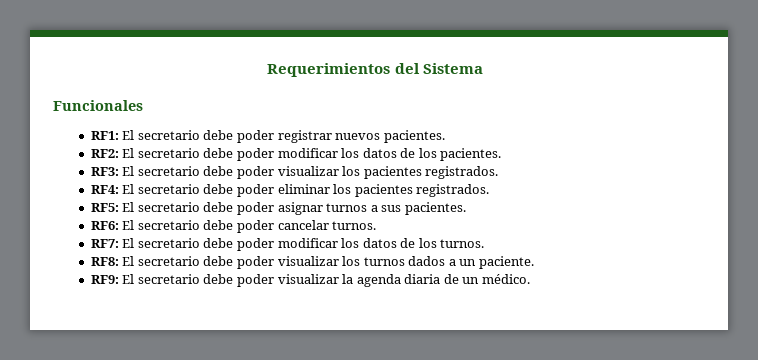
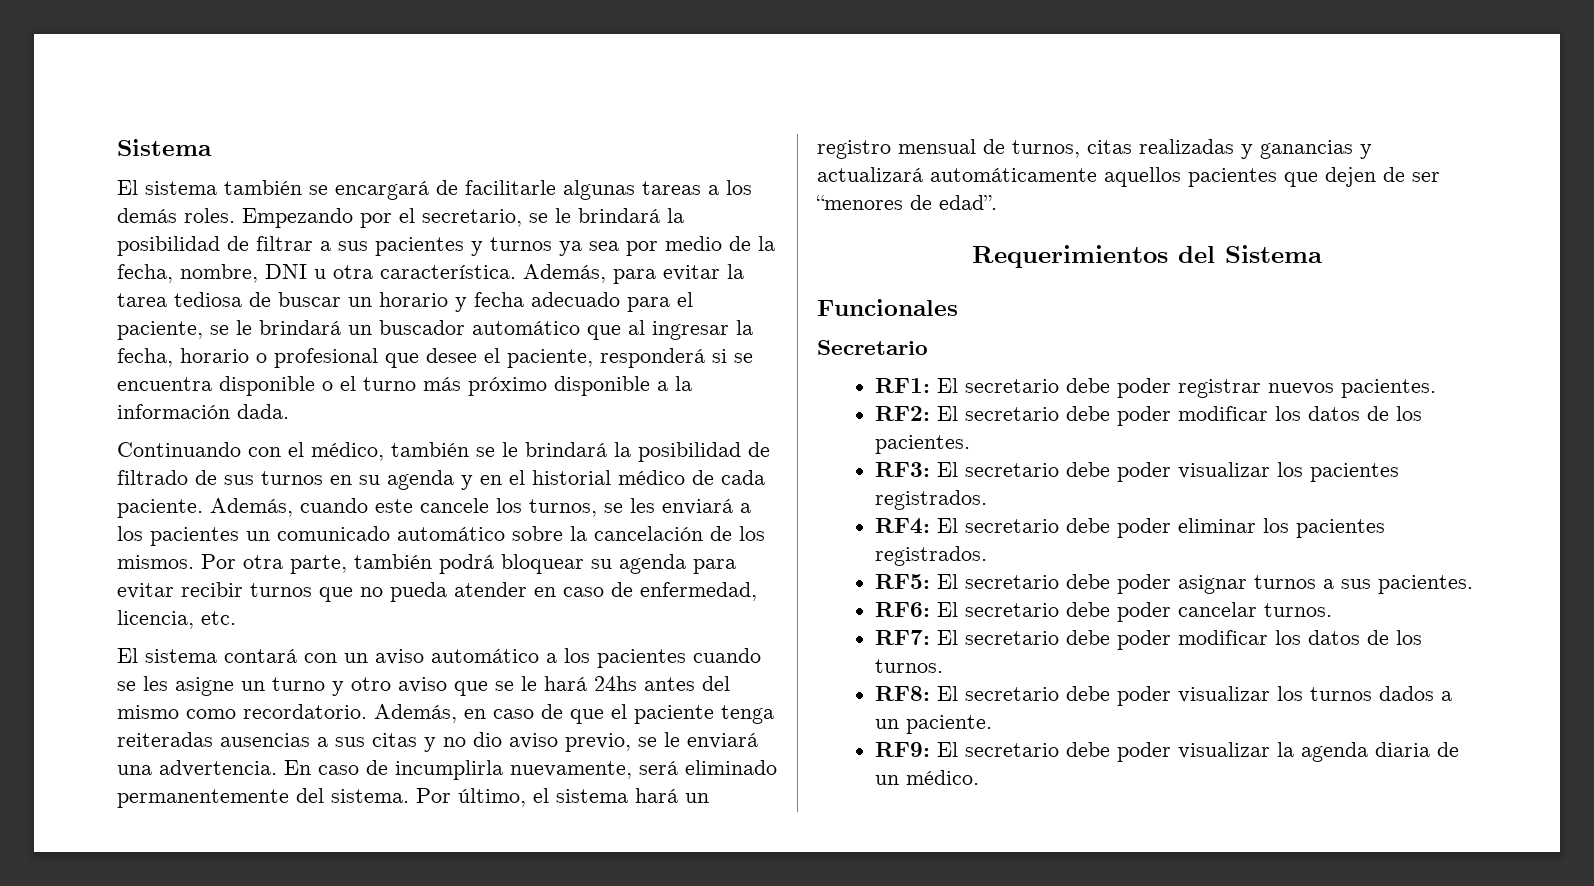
(267, 70) none -> [117,139,212,156] [117,180,752,200] [117,208,684,228] [117,236,775,256] [117,264,744,284] [117,292,693,312] [117,320,753,340] [117,348,753,368] [117,376,692,396] [117,404,289,419] [117,442,770,462] [117,470,765,490] [117,498,751,518] [117,526,765,546] [117,554,736,574] [117,582,757,602] [117,610,236,629] [117,648,761,668] [117,676,730,696] [117,704,774,724] [117,732,758,752] [117,760,777,780] [117,788,709,808] [817,139,1372,159] [817,167,1440,187] [816,195,997,210] Sistema // El sistema también se encargará de facilitarle algunas tareas a los demás roles. Empezando por el secretario, se le brindará la posibilidad de filtrar a sus pacientes y turnos ya sea por medio de la fecha, nombre, DNI u otra característica. Además, para evitar la tarea tediosa de buscar un horario y fecha adecuado para el paciente, se le brindará un buscador automático que al ingresar la fecha, horario o profesional que desee el paciente, responderá si se encuentra disponible o el turno más próximo disponible a la información dada. // Continuando con el médico, también se le brindará la posibilidad de filtrado de sus turnos en su agenda y en el historial médico de cada paciente. Además, cuando este cancele los turnos, se les enviará a los pacientes un comunicado automático sobre la cancelación de los mismos. Por otra parte, también podrá bloquear su agenda para evitar recibir turnos que no pueda atender en caso de enfermedad, licencia, etc. // El sistema contará con un aviso automático a los pacientes cuando se les asigne un turno y otro aviso que se le hará 24hs antes del mismo como recordatorio. Además, en caso de que el paciente tenga reiteradas ausencias a sus citas y no dio aviso previo, se le enviará una advertencia. En caso de incumplirla nuevamente, será eliminado permanentemente del sistema. Por último, el sistema hará un registro mensual de turnos, citas realizadas y ganancias y actualizará automáticamente aquellos pacientes que dejen de ser “menores de edad”. //
(143, 105) none -> [817,340,928,355] // Secretario

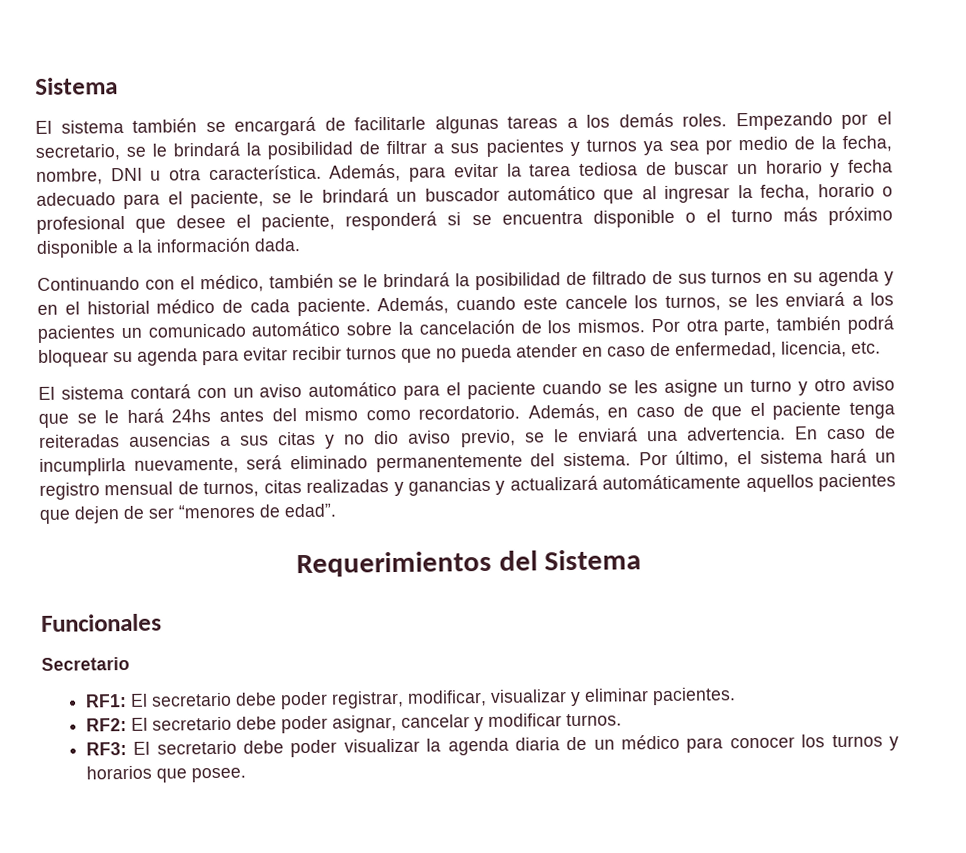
[546,648,686,668] a los pacientes -> [403,381,537,400] para el paciente
[1177,379,1334,398] registrar nuevos -> [330,688,649,709] registrar, modificar, visualizar y eliminar
[1177,406,1422,421] [874,435,970,454] modificar los datos de los pacientes. -> [331,713,622,733] asignar, cancelar y modificar turnos.
[1276,462,1399,482] [874,490,987,510] [874,518,1385,538] [874,546,987,566] [874,574,1473,594] [874,602,1332,622] [874,630,1422,650] [874,659,943,673] [874,686,1452,706] [874,715,992,734] [874,742,1270,762] los pacientes registrados. // RF4: El secretario debe poder eliminar los pacientes registrados. // RF5: El secretario debe poder asignar turnos a sus pacientes. // RF6: El secretario debe poder cancelar turnos. // RF7: El secretario debe poder modificar los datos de los turnos. // RF8: El secretario debe poder visualizar los turnos dados a un paciente. // RF9: El secretario debe poder visualizar -> (420, 745) none
[905,770,979,785] médico. -> [621,734,900,753] [85,765,246,783] médico para conocer los turnos y horarios que posee.

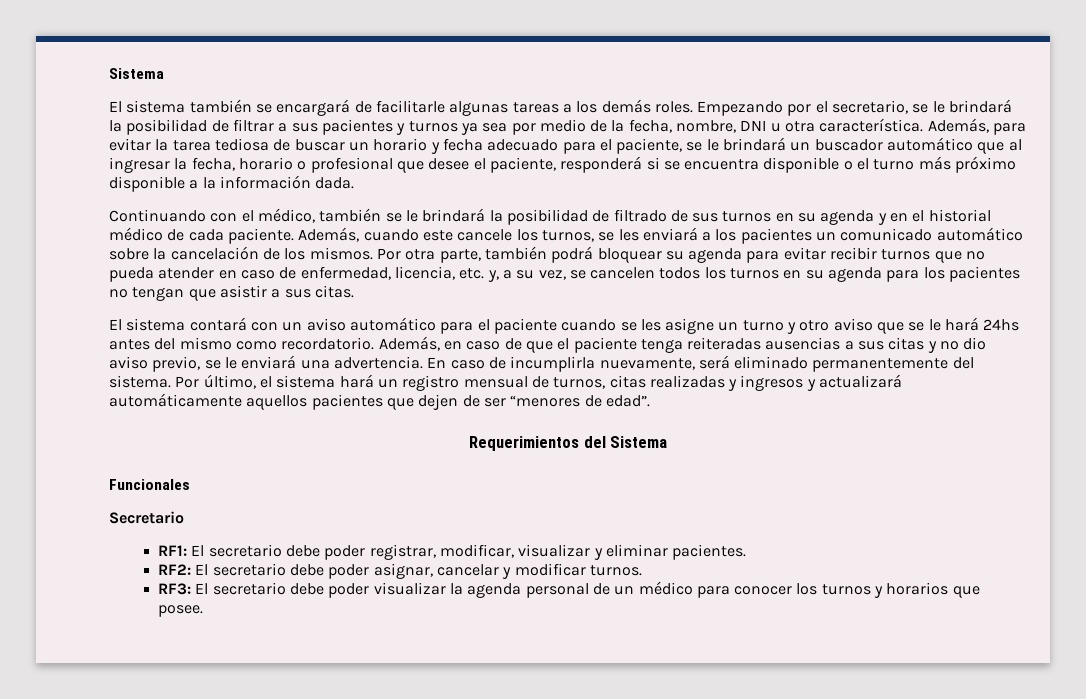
(881, 347) none -> [487,266,1021,282] [109,285,354,301] y, a su vez, se cancelen todos los turnos en su agenda para los pacientes no tengan que asistir a sus citas.
[407,477,491,496] ganancias -> [740,375,804,391] ingresos
[514,737,560,751] diaria -> [525,583,589,598] personal

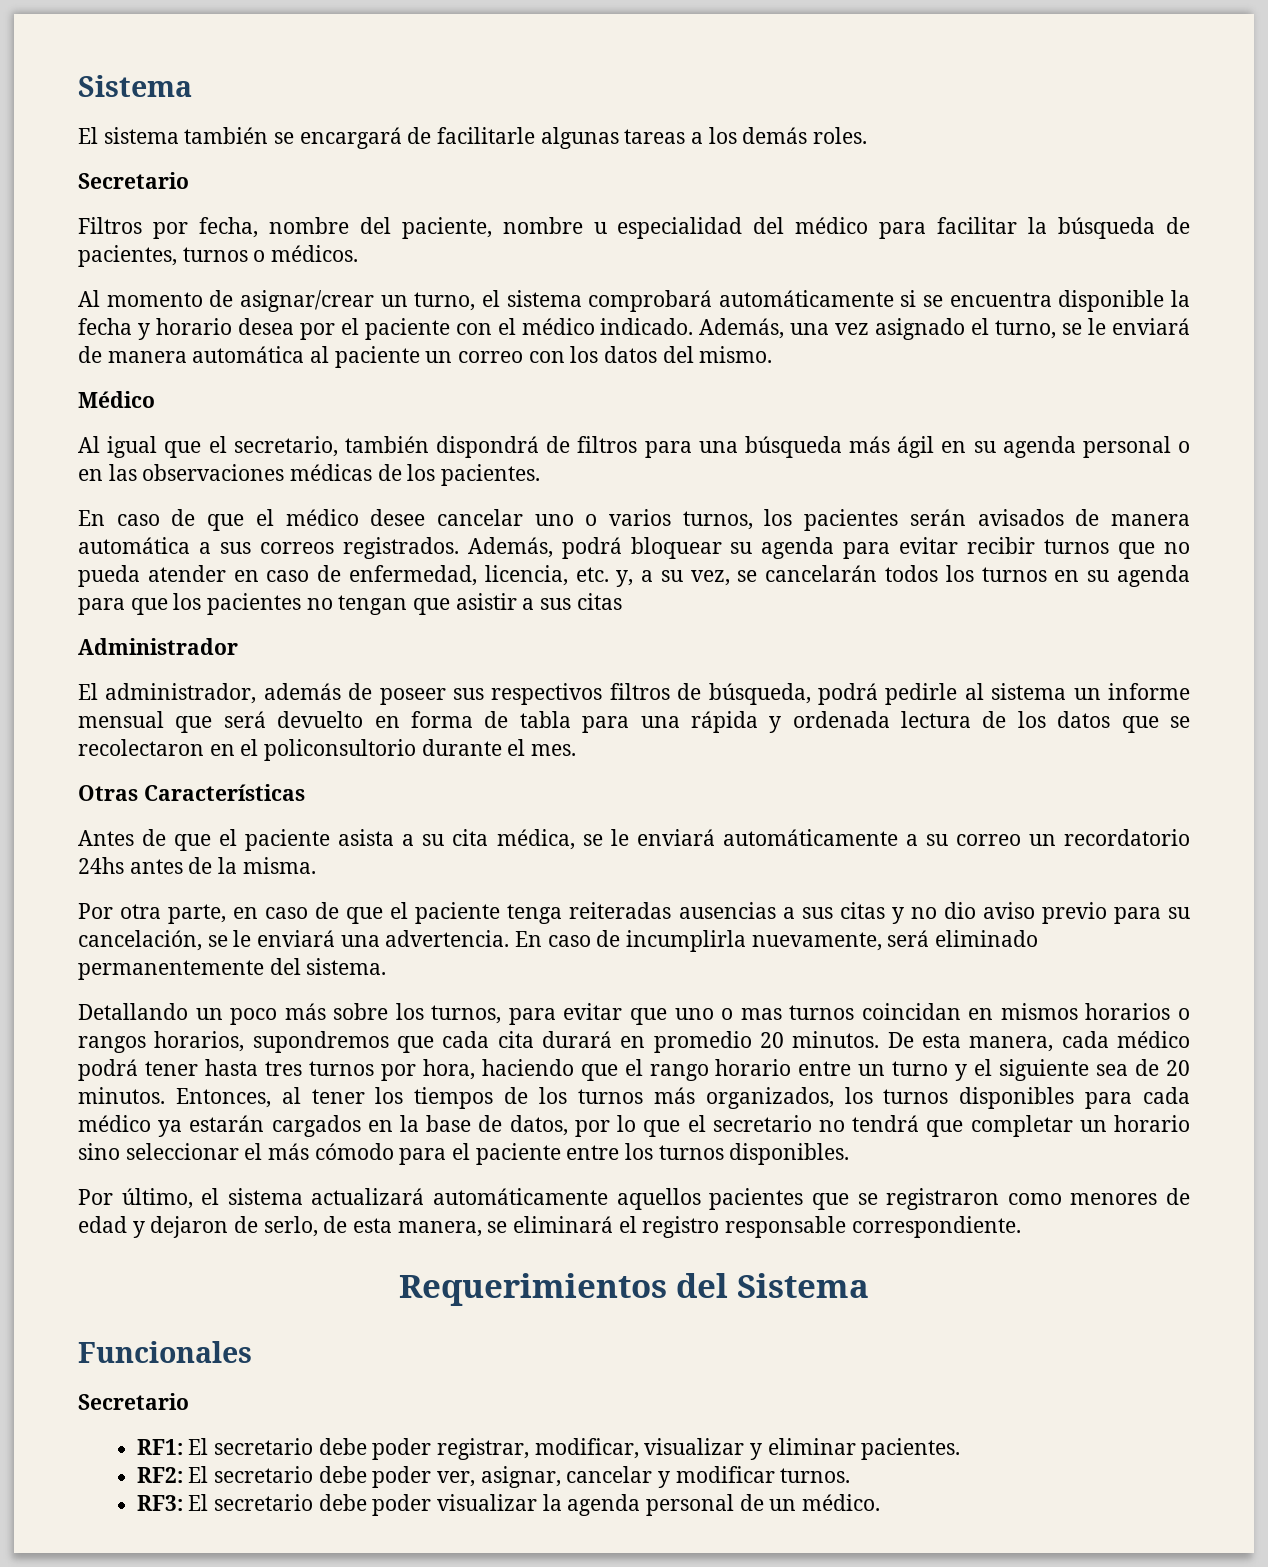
[697,99,1013,116] [109,118,1027,135] [109,137,1022,154] [109,156,1017,173] [109,175,355,192] [109,208,991,225] [109,227,1023,244] [109,246,547,263] Empezando por el secretario, se le brindará la posibilidad de filtrar a sus pacientes y turnos ya sea por medio de la fecha, nombre, DNI u otra característica. Además, para evitar la tarea tediosa de buscar un horario y fecha adecuado para el paciente, se le brindará un buscador automático que al ingresar la fecha, horario o profesional que desee el paciente, responderá si se encuentra disponible o el turno más próximo disponible a la información dada. // Continuando con el médico, también se le brindará la posibilidad de filtrado de sus turnos en su agenda y en el historial médico de cada paciente. Además, cuando este cancele los turnos, se les enviará a los pacientes un comunicado automático sobre la cancelación de los mismos. Por otra parte, también -> [78,172,189,189] [78,217,1191,239] [78,245,359,267] [78,290,1190,312] [78,318,1190,340] [78,346,773,368] [78,391,155,408] [78,436,1190,458] [78,464,541,486] [78,509,1191,531] [78,537,553,559] // Secretario // Filtros por fecha, nombre del paciente, nombre u especialidad del médico para facilitar la búsqueda de pacientes, turnos o médicos. // Al momento de asignar/crear un turno, el sistema comprobará automáticamente si se encuentra disponible la fecha y horario desea por el paciente con el médico indicado. Además, una vez asignado el turno, se le enviará de manera automática al paciente un correo con los datos del mismo. // Médico // Al igual que el secretario, también dispondrá de filtros para una búsqueda más ágil en su agenda personal o en las observaciones médicas de los pacientes. // En caso de que el médico desee cancelar uno o varios turnos, los pacientes serán avisados de manera automática a sus correos registrados. Además,
[590,267,656,279] cancelen -> [765,565,878,582] cancelarán
(920, 276) none -> [130,598,168,615] que
[314,285,354,298] [109,317,1020,334] [109,336,440,351] citas. // El sistema contará con un aviso automático para el paciente cuando se les asigne un turno y otro aviso que se le hará 24hs antes del mismo como recordatorio. Además, -> [576,593,622,610] [78,638,238,655] [78,683,1190,705] [78,711,1191,733] [78,739,577,761] [78,784,305,801] [78,829,1190,851] [78,857,316,874] [78,903,227,924] citas // Administrador // El administrador, además de poseer sus respectivos filtros de búsqueda, podrá pedirle al sistema un informe mensual que será devuelto en forma de tabla para una rápida y ordenada lectura de los datos que se recolectaron en el policonsultorio durante el mes. // Otras Características // Antes de que el paciente asista a su cita médica, se le enviará automáticamente a su correo un recordatorio 24hs antes de la misma. // Por otra parte,
[152,356,201,372] previo, -> [1041,902,1190,924] [78,930,202,951] previo para su cancelación,
[175,374,816,391] Por último, el sistema hará un registro mensual de turnos, citas realizadas y ingresos y -> [78,1003,1190,1025] [78,1031,1191,1053] [78,1059,1191,1081] [78,1087,1190,1109] [78,1115,1190,1137] [78,1143,850,1165] [78,1188,303,1209] // Detallando un poco más sobre los turnos, para evitar que uno o mas turnos coincidan en mismos horarios o rangos horarios, supondremos que cada cita durará en promedio 20 minutos. De esta manera, cada médico podrá tener hasta tres turnos por hora, haciendo que el rango horario entre un turno y el siguiente sea de 20 minutos. Entonces, al tener los tiempos de los turnos más organizados, los turnos disponibles para cada médico ya estarán cargados en la base de datos, por lo que el secretario no tendrá que completar un horario sino seleccionar el más cómodo para el paciente entre los turnos disponibles. // Por último, el sistema
[418,394,650,410] dejen de ser “menores de edad”. -> [857,1188,1191,1210] [78,1216,1021,1238] se registraron como menores de edad y dejaron de serlo, de esta manera, se eliminará el registro responsable correspondiente.
(370, 571) none -> [437,1471,476,1487] ver,
[638,581,980,598] [157,605,203,617] médico para conocer los turnos y horarios que posee. -> [802,1494,881,1511] médico.

